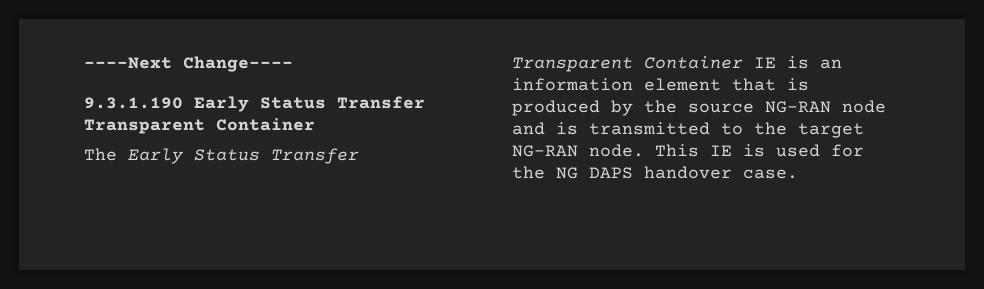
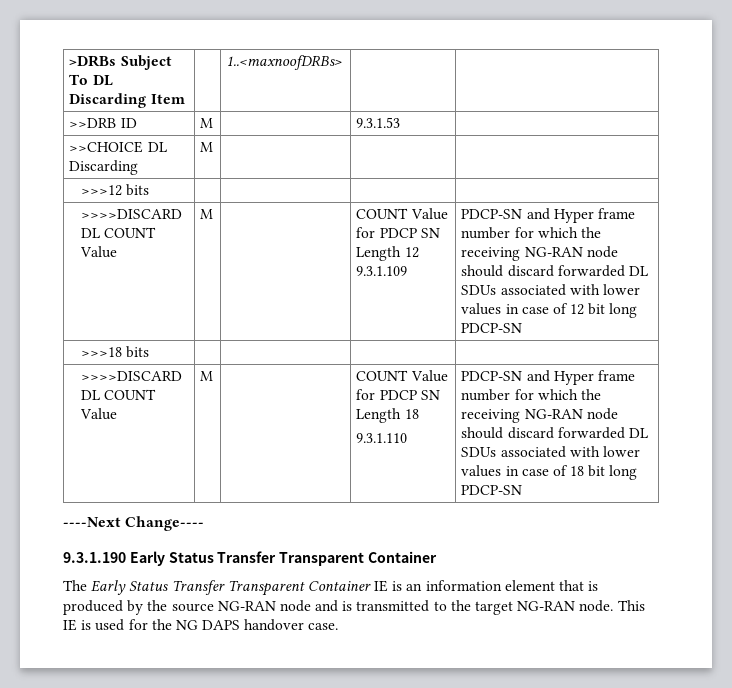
(84, 63) none -> [69,55,172,70] [69,74,113,86] [69,93,185,108] [226,55,343,70] [69,118,137,128] [200,118,214,128] [356,117,401,128] [69,141,167,153] [69,160,139,175] [200,142,214,152] [81,184,150,196] [81,209,183,219] [81,227,157,238] [80,246,118,258] [200,209,214,219] [356,208,448,220] [356,227,440,238] [356,246,419,261] [356,266,408,276] [461,208,635,223] [461,227,601,239] [461,246,618,261] [461,265,648,277] [461,284,640,296] [461,303,638,318] [461,323,523,333] [81,346,150,358] [81,371,183,381] [81,389,157,400] [80,408,118,420] [200,371,214,381] [356,370,448,382] [356,389,440,400] [356,408,419,423] [356,433,408,443] [461,370,635,385] [461,389,601,401] [461,408,618,423] [461,427,648,439] [461,446,640,458] [461,465,638,480] [461,485,523,495] >DRBs Subject To DL Discarding Item | | 1..<maxnoofDRBs> | | // >>DRB ID | M | | 9.3.1.53 | // >>CHOICE DL Discarding | M | | | // >>>12 bits | | | | // >>>>DISCARD DL COUNT Value | M | | COUNT Value for PDCP SN Length 12 9.3.1.109 | PDCP-SN and Hyper frame number for which the receiving NG-RAN node should discard forwarded DL SDUs associated with lower values in case of 12 bit long PDCP-SN // >>>18 bits | | | | // >>>>DISCARD DL COUNT Value | M | | COUNT Value for PDCP SN Length 18 // 9.3.1.110 | PDCP-SN and Hyper frame number for which the receiving NG-RAN node should discard forwarded DL SDUs associated with lower values in case of 18 bit long PDCP-SN //

